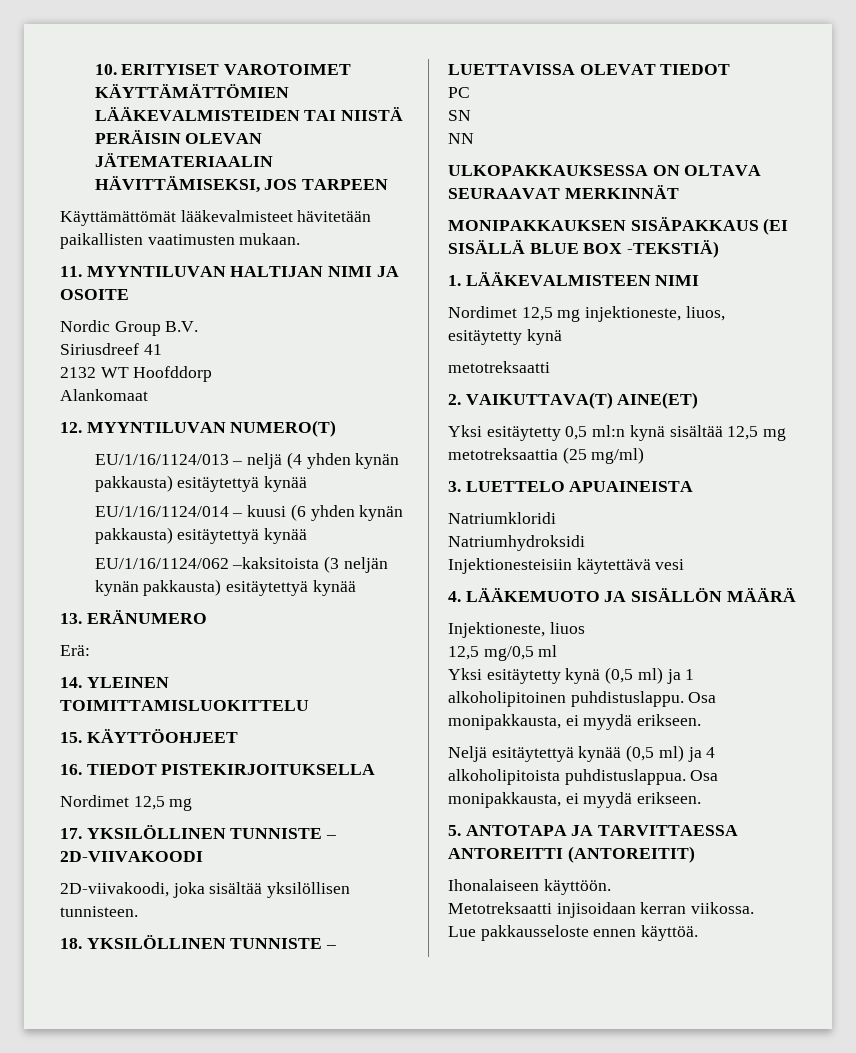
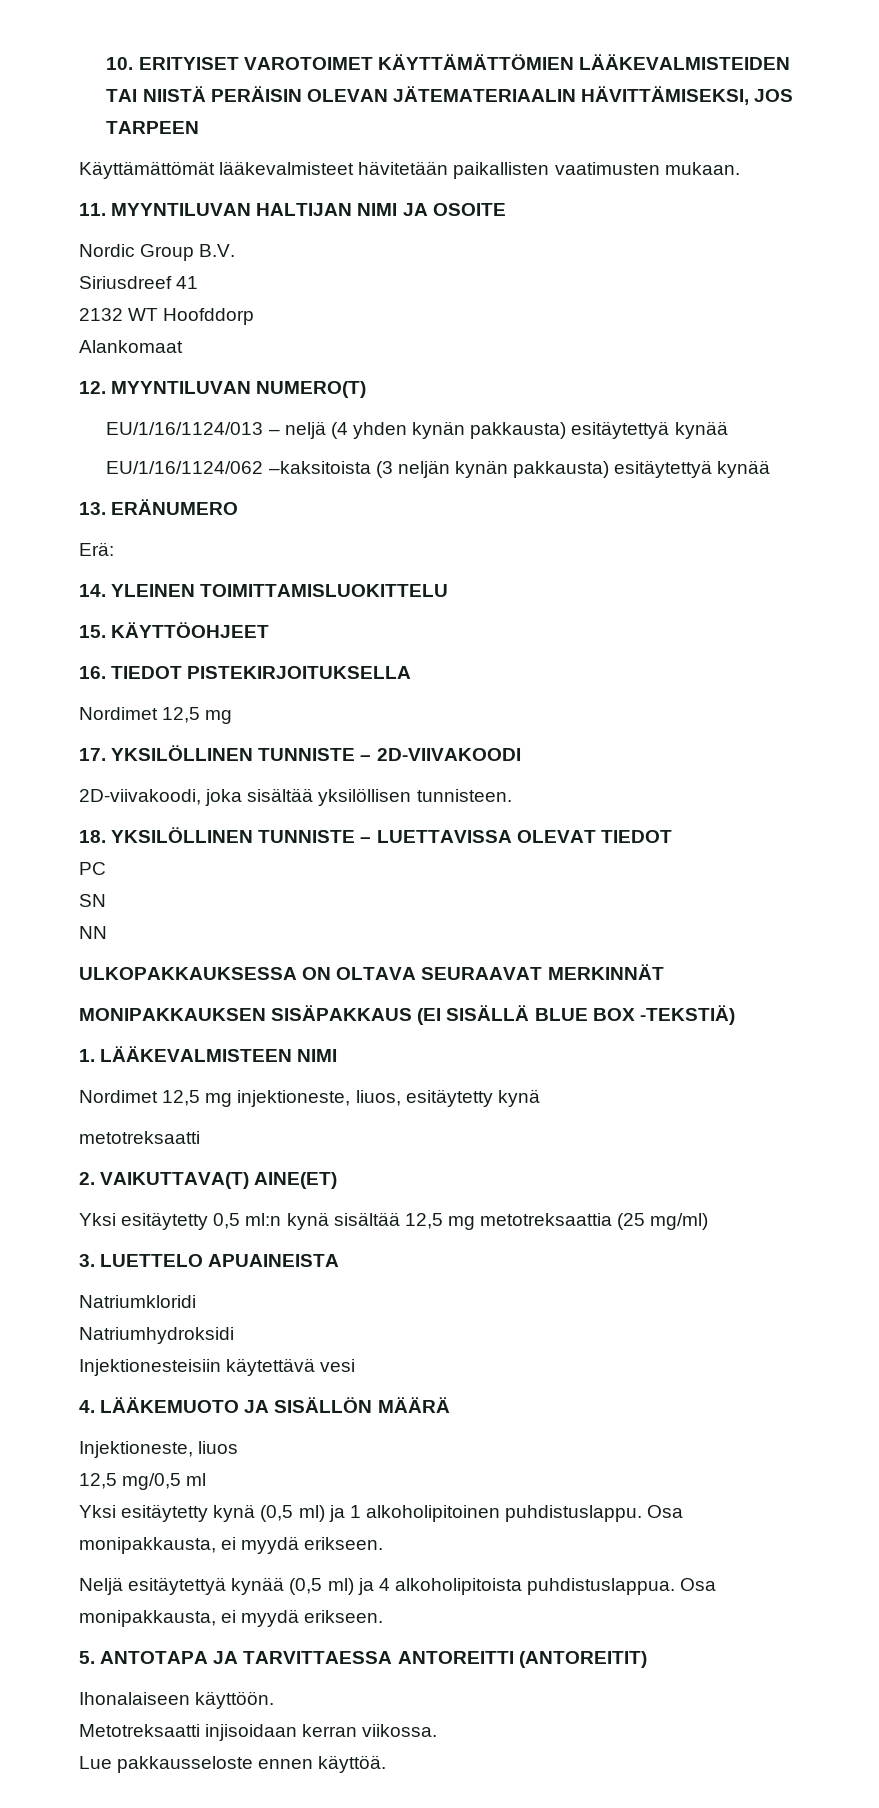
[94,504,404,521] [94,527,308,544] // EU/1/16/1124/014 ‒ kuusi (6 yhden kynän pakkausta) esitäytettyä kynää -> (728, 430) none

